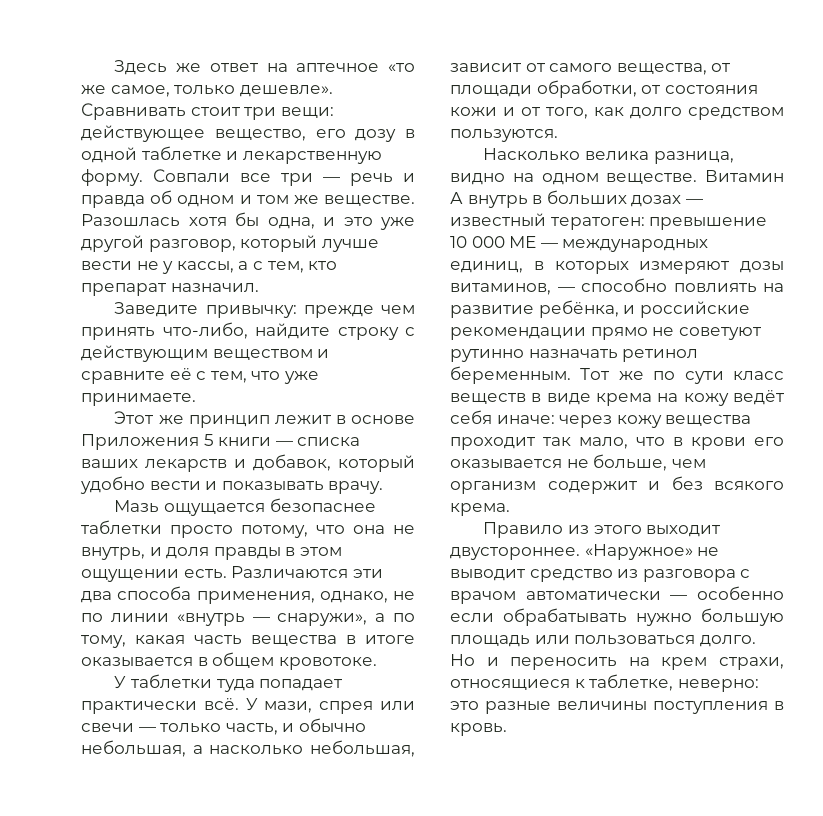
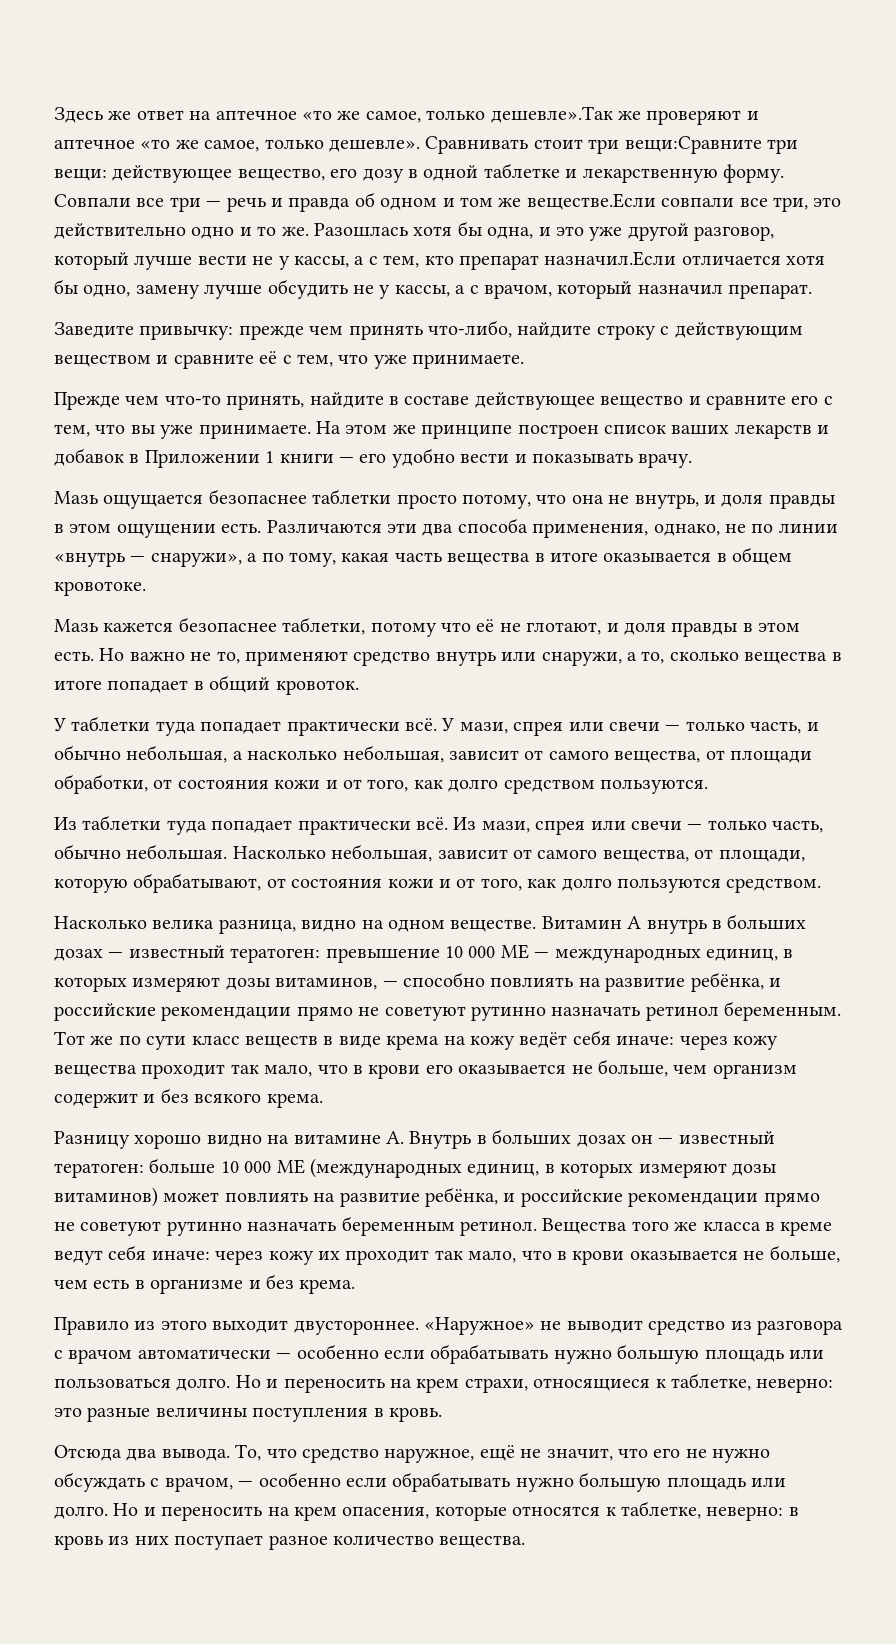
(236, 90) none -> [490,106,759,125] [54,139,324,152] дешевле».Так же проверяют и аптечное «то же самое, только
(277, 113) none -> [624,136,798,154] вещи:Сравните три
[323,195,415,206] веществе. -> [526,193,842,212] [54,223,309,239] веществе.Если совпали все три, это действительно одно и то же.
[170,283,259,292] назначил. -> [544,251,826,266] [54,279,813,299] назначил.Если отличается хотя бы одно, замену лучше обсудить не у кассы, а с врачом, который назначил препарат.
[114,411,415,428] [81,434,361,450] [81,454,415,472] Этот же принцип лежит в основе Приложения 5 книги — списка ваших лекарств и добавок, который -> [54,392,833,410] [54,421,830,439] [54,448,387,468] Прежде чем что-то принять, найдите в составе действующее вещество и сравните его с тем, что вы уже принимаете. На этом же принципе построен список ваших лекарств и добавок в Приложении 1 книги — его
(377, 663) none -> [54,617,801,637] [54,648,842,666] [54,675,359,695] // Мазь кажется безопаснее таблетки, потому что её не глотают, и доля правды в этом есть. Но важно не то, применяют средство внутрь или снаружи, а то, сколько вещества в итоге попадает в общий кровоток.
(558, 135) none -> [54,815,824,835] [54,844,805,862] [54,873,822,893] // Из таблетки туда попадает практически всё. Из мази, спрея или свечи — только часть, обычно небольшая. Насколько небольшая, зависит от самого вещества, от площади, которую обрабатывают, от состояния кожи и от того, как долго пользуются средством.
(510, 509) none -> [54,1129,775,1149] [54,1158,776,1178] [54,1187,820,1207] [54,1216,833,1236] [54,1245,840,1265] [54,1274,356,1294] // Разницу хорошо видно на витамине А. Внутрь в больших дозах он — известный тератоген: больше 10 000 МЕ (международных единиц, в которых измеряют дозы витаминов) может повлиять на развитие ребёнка, и российские рекомендации прямо не советуют рутинно назначать беременным ретинол. Вещества того же класса в креме ведут себя иначе: через кожу их проходит так мало, что в крови оказывается не больше, чем есть в организме и без крема.
(507, 729) none -> [54,1444,771,1463] [54,1472,786,1492] [54,1501,799,1521] [54,1535,526,1550] // Отсюда два вывода. То, что средство наружное, ещё не значит, что его не нужно обсуждать с врачом, — особенно если обрабатывать нужно большую площадь или долго. Но и переносить на крем опасения, которые относятся к таблетке, неверно: в кровь из них поступает разное количество вещества.

